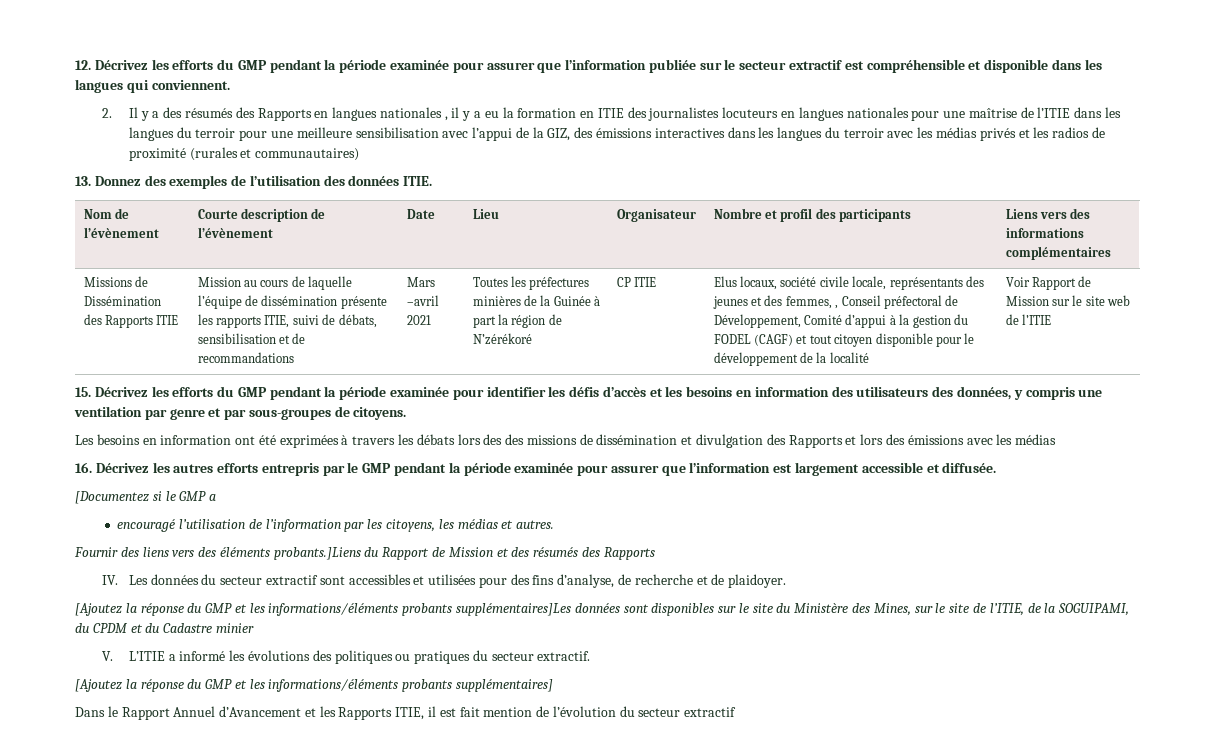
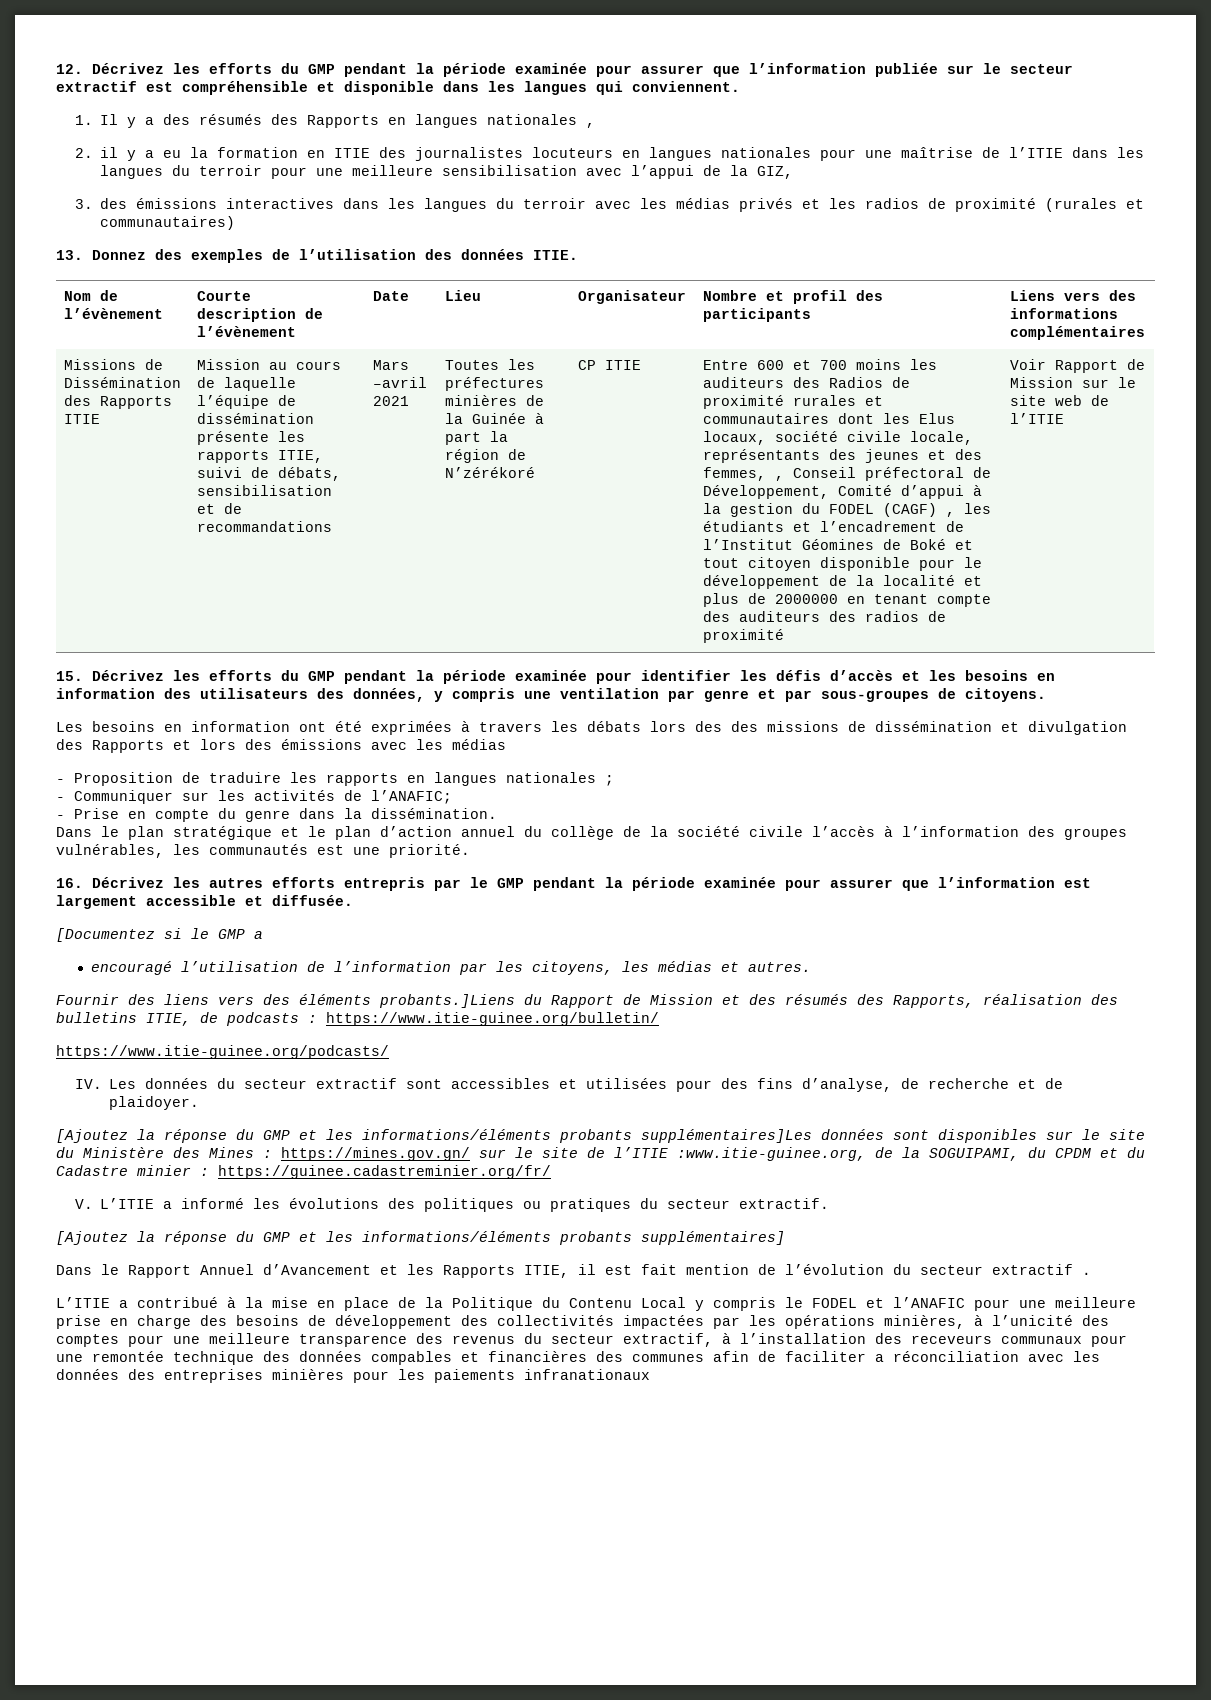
[101,108,112,118] 2. -> [74,115,93,125] 1.
(448, 118) none -> [74,148,93,158] // 2.
(571, 134) none -> [74,199,93,209] // 3.
(657, 282) none -> [702,359,937,370] [702,377,910,388] [702,395,883,409] [702,413,910,424] Entre 600 et 700 moins les auditeurs des Radios de proximité rurales et communautaires dont les
(794, 340) none -> [945,503,991,517] [702,521,964,532] [702,539,946,550] , les étudiants et l’encadrement de l’Institut Géomines de Boké
(869, 357) none -> [963,576,982,586] [702,593,991,607] [702,611,946,622] [702,629,784,643] et plus de 2000000 en tenant compte des auditeurs des radios de proximité
(1057, 439) none -> [56,772,614,786] [56,790,452,804] [56,808,497,822] [56,826,1127,840] [56,844,470,858] // - Proposition de traduire les rapports en langues nationales ; // - Communiquer sur les activités de l’ANAFIC; // - Prise en compte du genre dans la dissémination. // Dans le plan stratégique et le plan d’action annuel du collège de la société civile l’accès à l’information des groupes vulnérables, les communautés est une priorité.
[603,547,655,560] Rapports -> [893,994,1118,1008] [56,1012,659,1026] [56,1045,389,1059] Rapports, réalisation des bulletins ITIE, de podcasts : https://www.itie-guinee.org/bulletin/ // https://www.itie-guinee.org/podcasts/
[873,603,911,616] Mines, -> [209,1147,470,1161] Mines : https://mines.gov.gn/
[989,603,1024,616] l’ITIE, -> [614,1147,866,1161] l’ITIE :www.itie-guinee.org,
(254, 628) none -> [200,1165,551,1179] : https://guinee.cadastreminier.org/fr/
(737, 712) none -> [1082,1272,1091,1275] [56,1297,1136,1311] [56,1315,1109,1329] [56,1333,1127,1347] [56,1351,1100,1365] [56,1369,650,1383] . // L’ITIE a contribué à la mise en place de la Politique du Contenu Local y compris le FODEL et l’ANAFIC pour une meilleure prise en charge des besoins de développement des collectivités impactées par les opérations minières, à l’unicité des comptes pour une meilleure transparence des revenus du secteur extractif, à l’installation des receveurs communaux pour une remontée technique des données compables et financières des communes afin de faciliter a réconciliation avec les données des entreprises minières pour les paiements infranationaux

